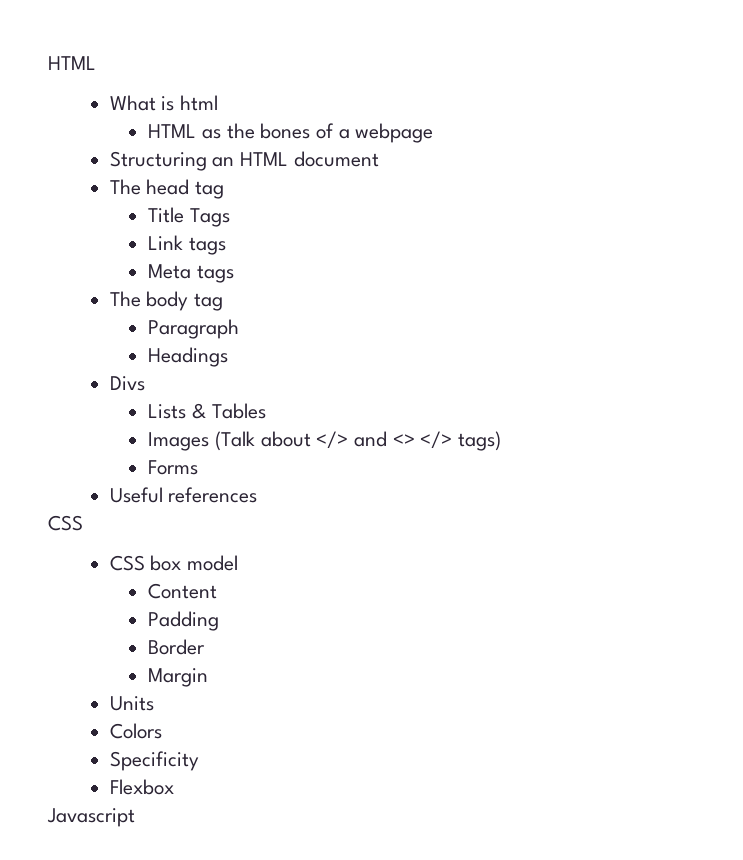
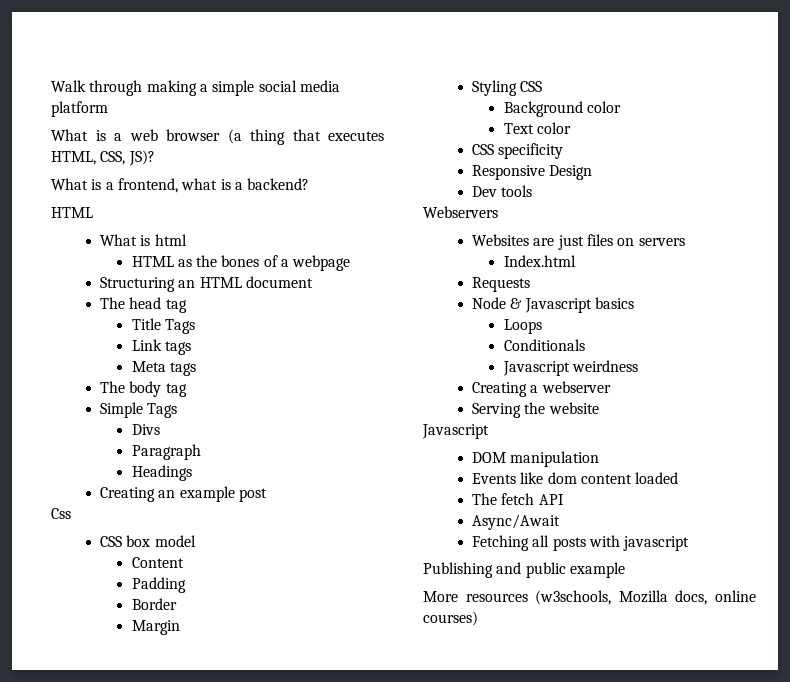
(48, 63) none -> [51,80,340,96] [51,101,108,117] [51,129,384,145] [51,150,155,166] [51,178,310,193] Walk through making a simple social media platform // What is a web browser (a thing that executes HTML, CSS, JS)? // What is a frontend, what is a backend? //
(224, 302) none -> [100,402,178,418] [131,424,160,435] // Simple Tags // Divs
[109,376,145,391] [148,403,266,419] [148,431,501,451] [148,460,199,475] [109,487,258,503] [48,515,83,531] Divs // Lists & Tables // Images (Talk about </> and <> </> tags) // Forms // Useful references // CSS -> [100,486,268,502] [51,508,71,519] Creating an example post // Css
[109,696,154,711] [109,723,162,739] [109,751,199,771] [109,779,174,795] [47,808,135,827] Units // Colors // Specificity // Flexbox // Javascript -> [472,80,543,96] [503,101,621,117] [503,122,571,134] [472,143,564,159] [472,165,593,180] [472,185,533,197] [423,206,498,218] [472,234,685,250] [503,255,576,267] [472,277,531,292] [472,297,635,313] [503,319,542,334] [503,339,585,351] [502,360,638,376] [472,381,611,397] [472,402,599,418] [422,424,489,439] [472,451,600,467] [472,472,679,484] [472,493,564,505] [472,514,561,530] [472,535,690,551] [423,562,625,578] [423,590,756,605] [423,611,478,626] Styling CSS // Background color // Text color // CSS specificity // Responsive Design // Dev tools // Webservers // Websites are just files on servers // Index.html // Requests // Node & Javascript basics // Loops // Conditionals // Javascript weirdness // Creating a webserver // Serving the website // Javascript // DOM manipulation // Events like dom content loaded // The fetch API // Async/Await // Fetching all posts with javascript // Publishing and public example // More resources (w3schools, Mozilla docs, online courses)

